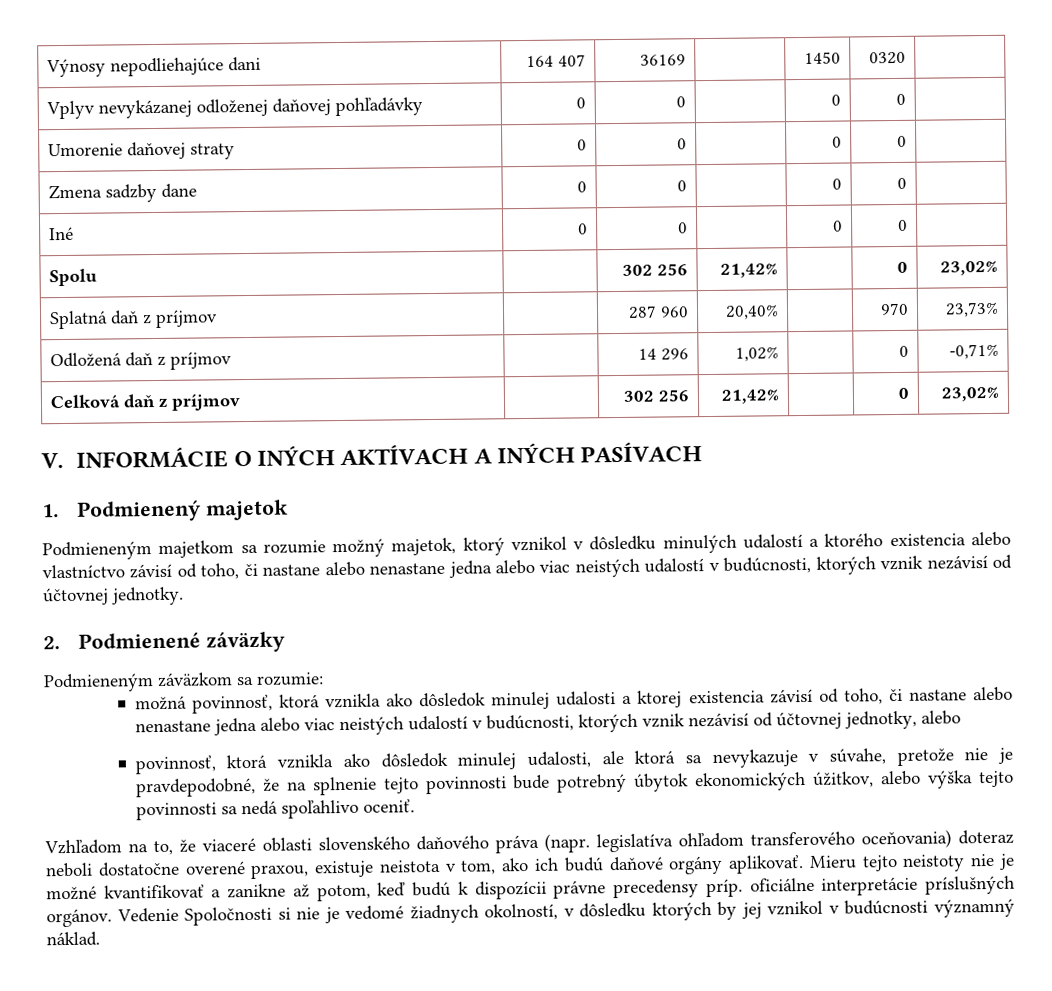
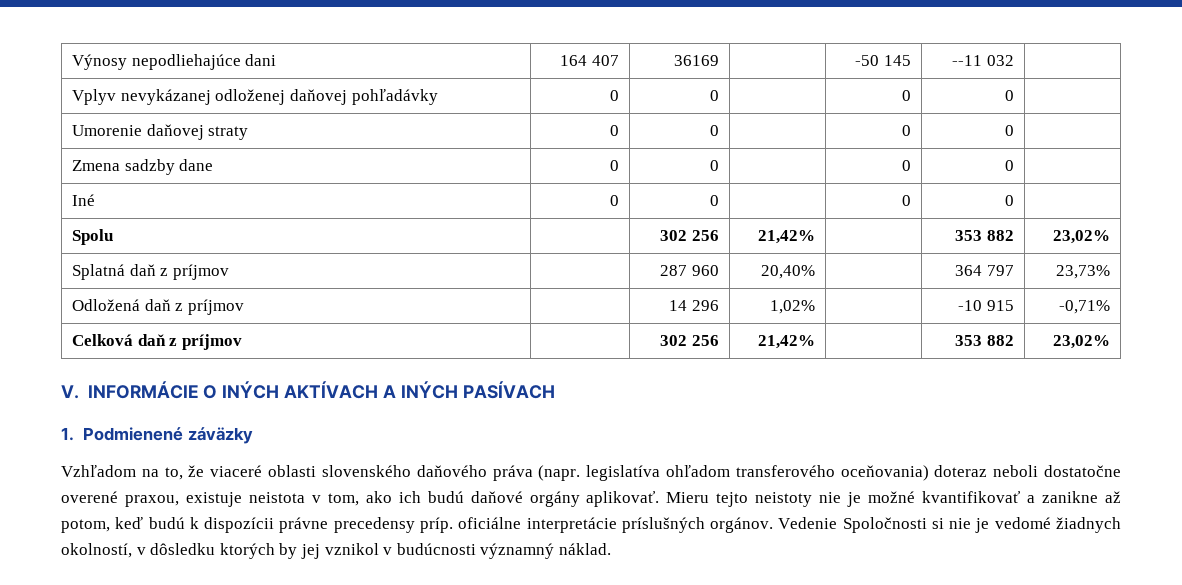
[804,51,842,64] [869,51,907,65] 1450 | 0320 -> [855,55,911,66] [952,55,1014,66] -50 145 | --11 032
[897,261,909,273] 0 -> [955,230,1014,241] 353 882
[880,302,910,316] 970 -> [955,265,1014,276] 364 797
[899,345,910,357] 0 -> [958,300,1014,311] -10 915
[898,387,910,399] 0 -> [955,335,1014,346] 353 882
[77,499,289,522] [42,531,1011,561] [42,554,1013,580] [42,586,184,606] [43,631,286,653] [43,672,324,693] [134,686,1013,714] [134,710,961,736] [134,747,1013,775] [135,770,1014,798] [135,799,415,821] Podmienený majetok // Podmieneným majetkom sa rozumie možný majetok, ktorý vznikol v dôsledku minulých udalostí a ktorého existencia alebo vlastníctvo závisí od toho, či nastane alebo nenastane jedna alebo viac neistých udalostí v budúcnosti, ktorých vznik nezávisí od účtovnej jednotky. // 2. Podmienené záväzky // Podmieneným záväzkom sa rozumie: // možná povinnosť, ktorá vznikla ako dôsledok minulej udalosti a ktorej existencia závisí od toho, či nastane alebo nenastane jedna alebo viac neistých udalostí v budúcnosti, ktorých vznik nezávisí od účtovnej jednotky, alebo // povinnosť, ktorá vznikla ako dôsledok minulej udalosti, ale ktorá sa nevykazuje v súvahe, pretože nie je pravdepodobné, že na splnenie tejto povinnosti bude potrebný úbytok ekonomických úžitkov, alebo výška tejto povinnosti sa nedá spoľahlivo oceniť. -> [83,427,253,444] Podmienené záväzky

